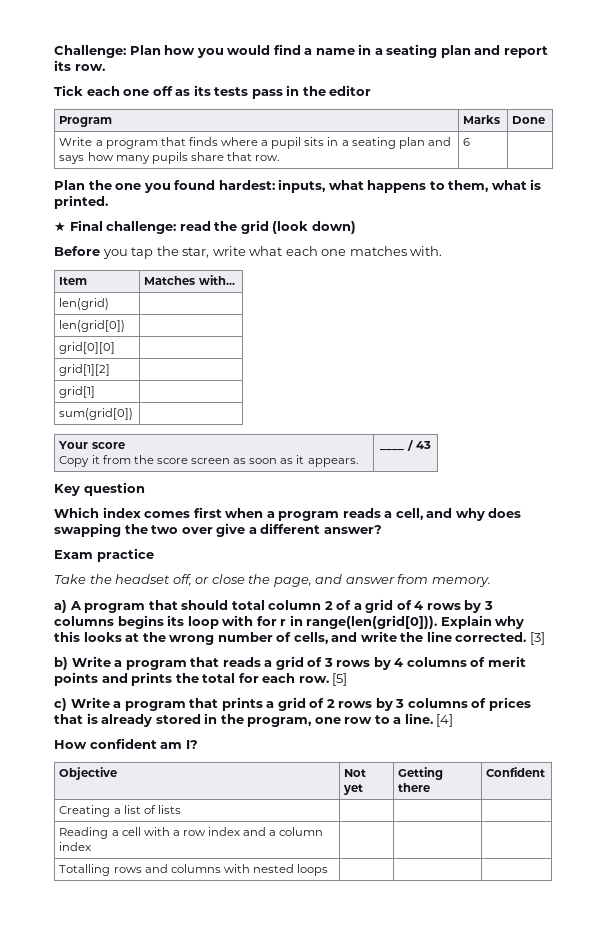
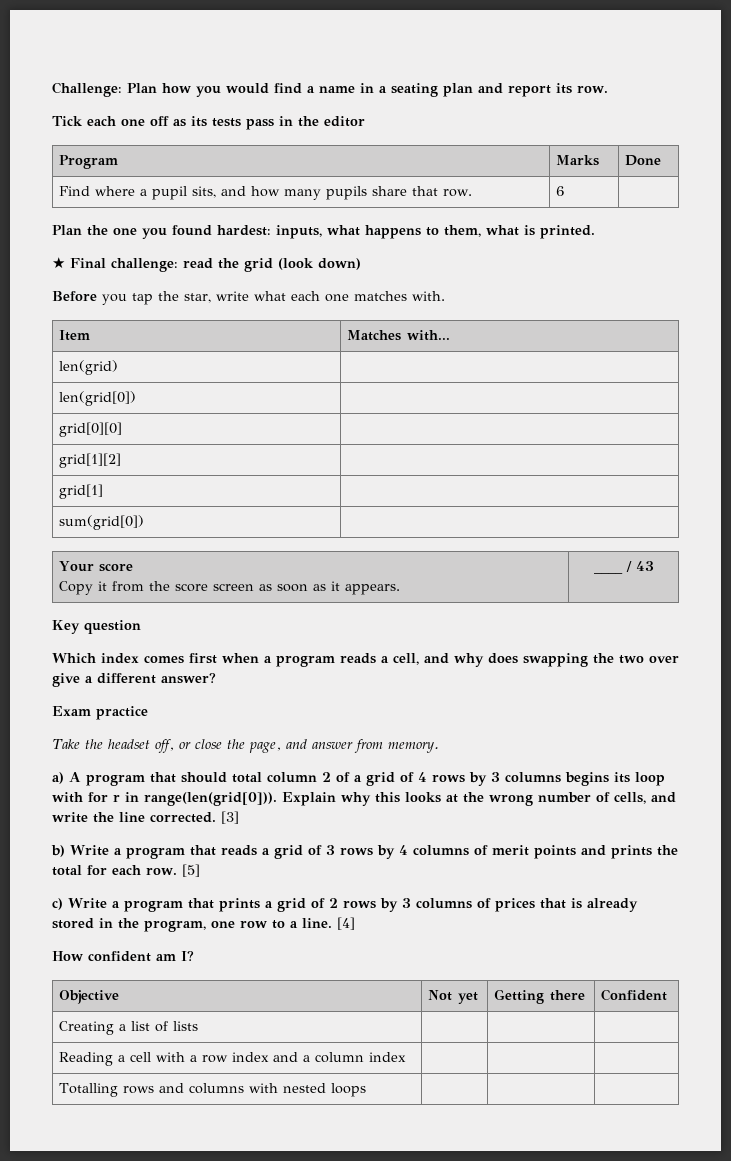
[59,137,451,149] [59,155,85,164] Write a program that finds where a pupil sits in a seating plan and says -> [59,186,247,200] Find where a pupil sits, and

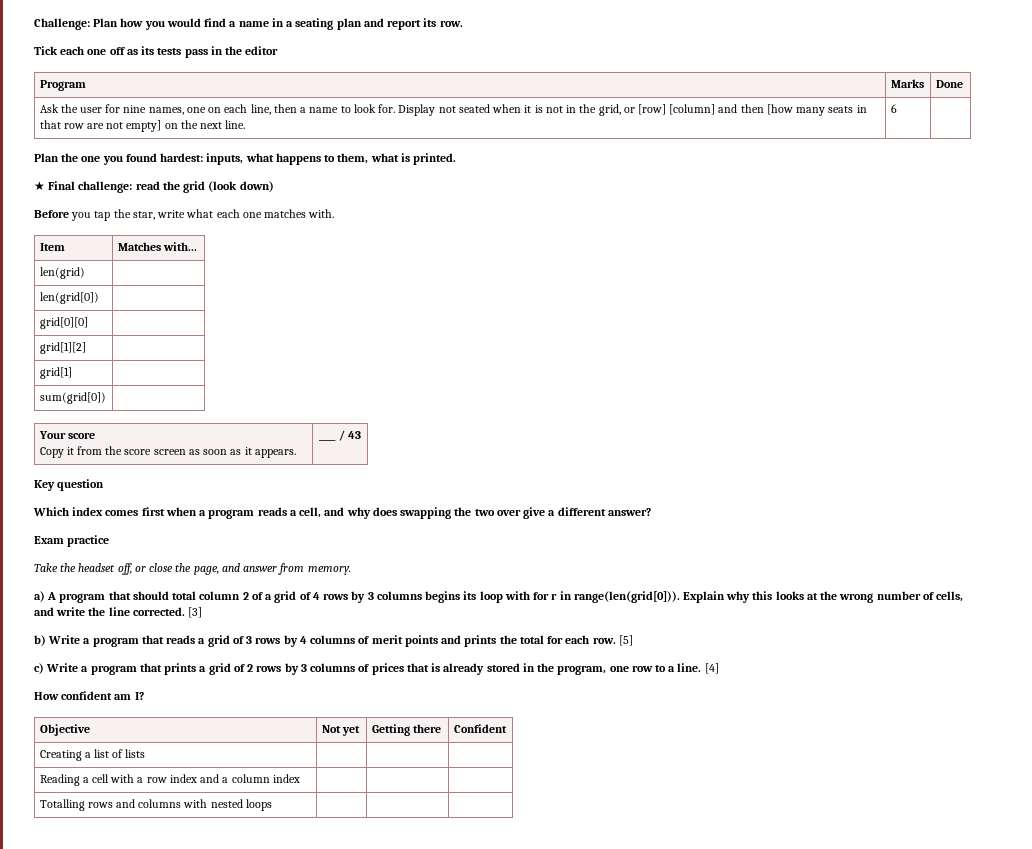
[59,186,473,200] Find where a pupil sits, and how many pupils share that row. -> [39,104,867,116] [39,120,246,132] Ask the user for nine names, one on each line, then a name to look for. Display not seated when it is not in the grid, or [row] [column] and then [how many seats in that row are not empty] on the next line.

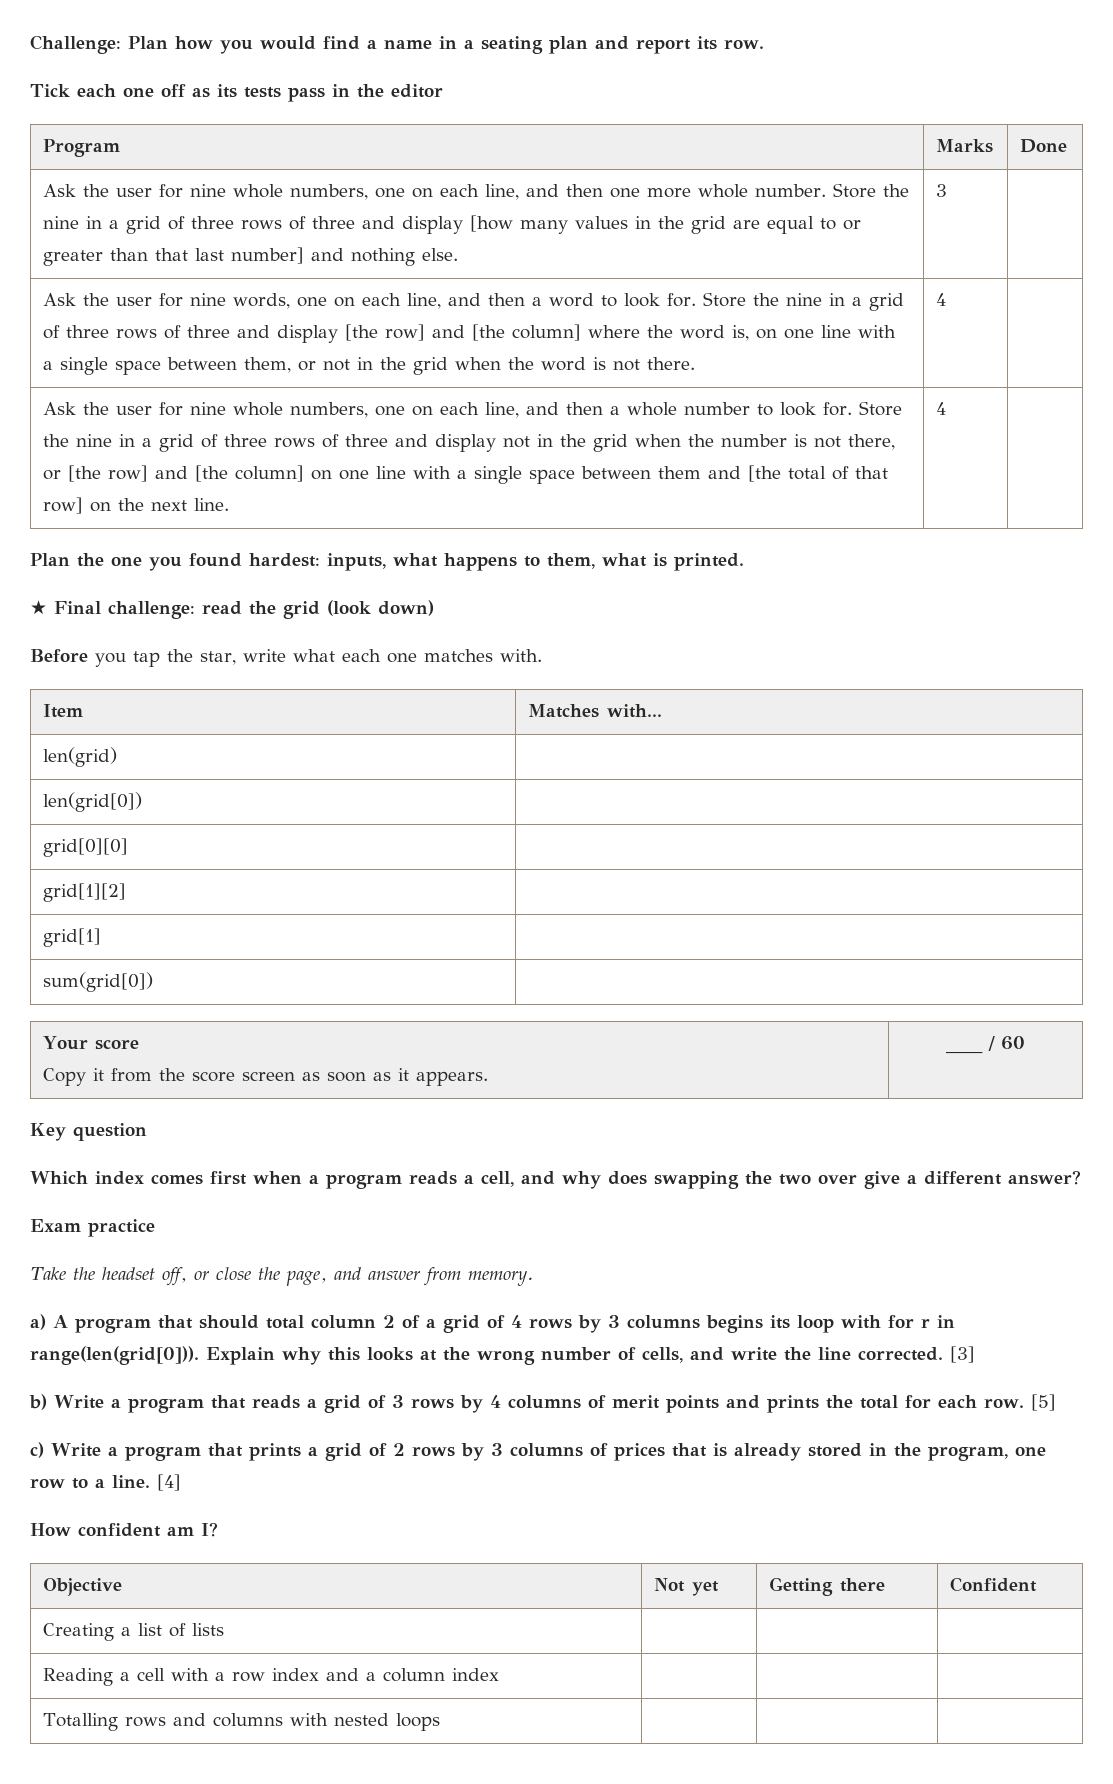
[148,104,867,116] [39,120,162,132] names, one on each line, then a name to look for. Display not seated when it is not in the grid, or [row] [column] and then [how many seats in that row are not empty] -> [233,183,910,200] [43,215,862,234] [43,247,459,266] [936,184,948,197] [43,292,905,311] [43,324,897,343] [43,357,696,375] [936,293,947,306] [43,401,903,418] [43,434,896,452] [43,465,889,484] [43,497,84,514] whole numbers, one on each line, and then one more whole number. Store the nine in a grid of three rows of three and display [how many values in the grid are equal to or greater than that last number] and nothing else. | 3 | // Ask the user for nine words, one on each line, and then a word to look for. Store the nine in a grid of three rows of three and display [the row] and [the column] where the word is, on one line with a single space between them, or not in the grid when the word is not there. | 4 | // Ask the user for nine whole numbers, one on each line, and then a whole number to look for. Store the nine in a grid of three rows of three and display not in the grid when the number is not there, or [the row] and [the column] on one line with a single space between them and [the total of that row]
[890,104,897,113] 6 -> [936,402,947,415] 4
[347,431,361,439] 43 -> [1001,1036,1025,1050] 60

